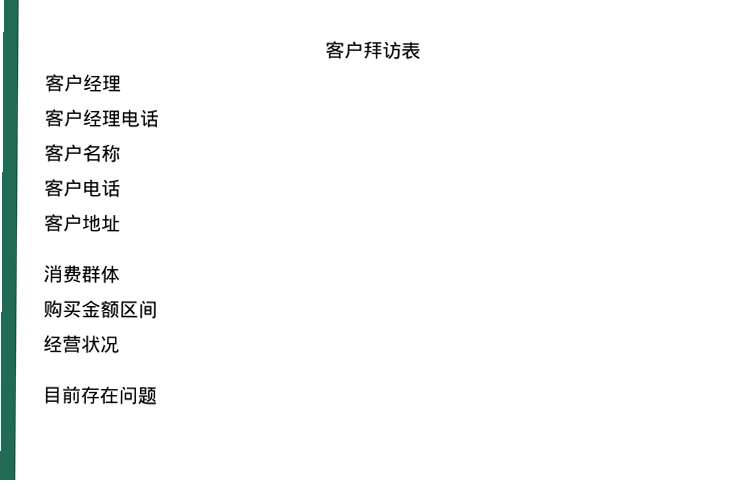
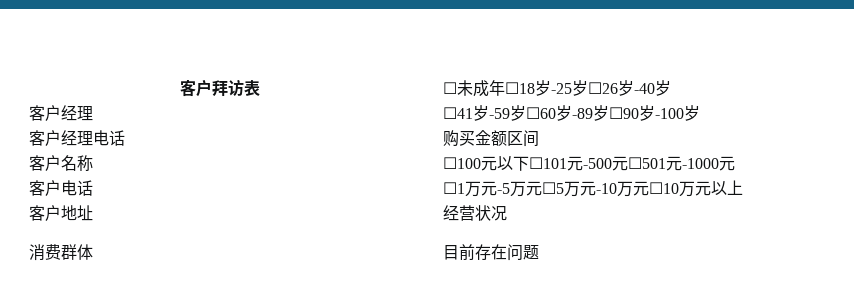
[43,299,158,319] 购买金额区间 -> [443,80,671,97] [443,105,700,121] [443,130,539,147] [443,156,735,171] [443,180,743,197] ☐未成年☐18岁-25岁☐26岁-40岁 // ☐41岁-59岁☐60岁-89岁☐90岁-100岁 // 购买金额区间 // ☐100元以下☐101元-500元☐501元-1000元 // ☐1万元-5万元☐5万元-10万元☐10万元以上

